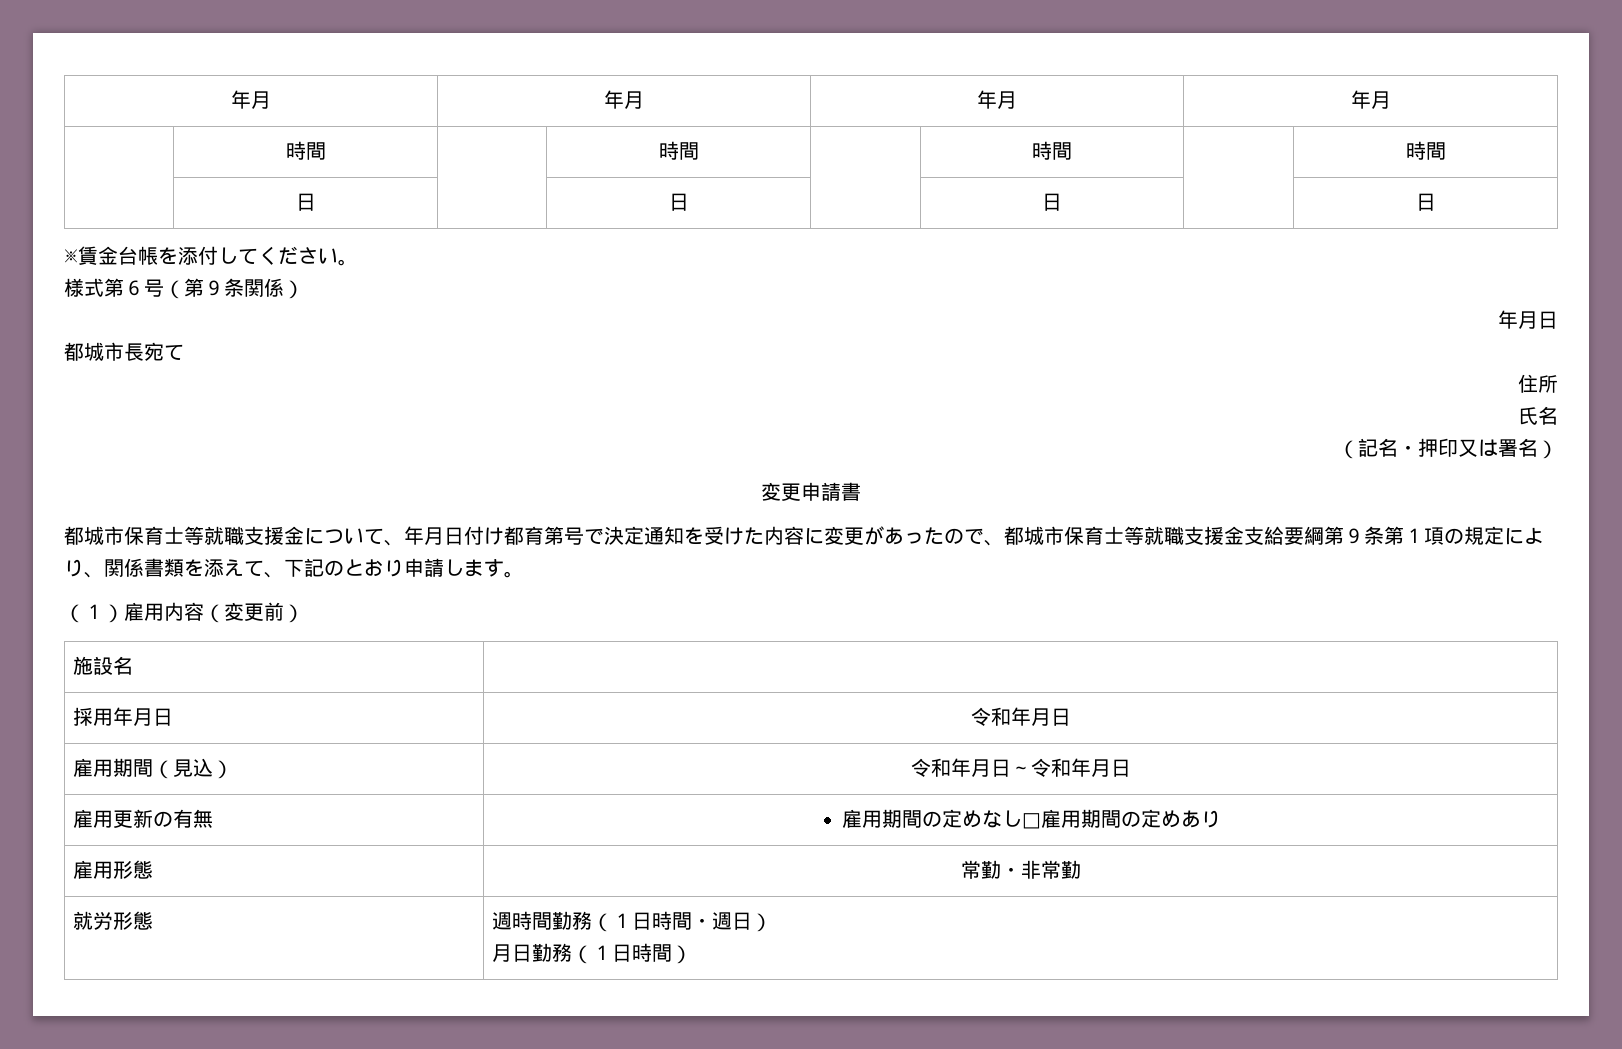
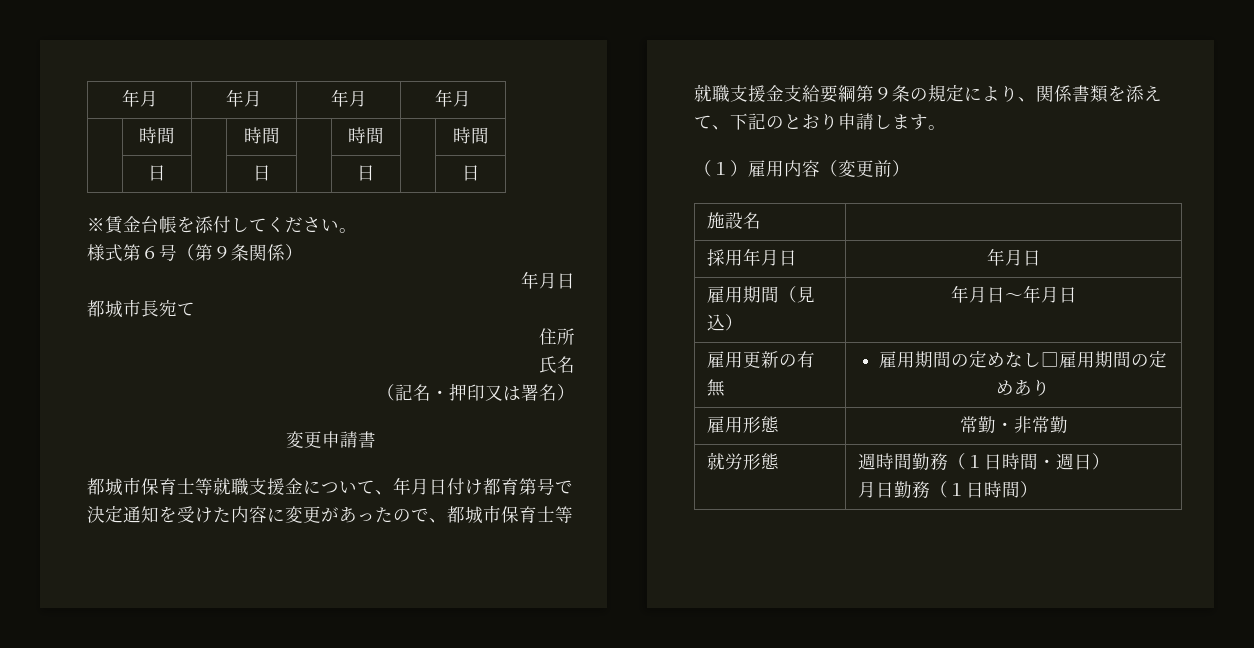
[1384,526,1444,545] 第１項 -> (910, 93) none
[970,707,1011,726] 令和 -> (798, 258) none
[910,758,951,777] 令和 -> (744, 322) none
[1030,758,1071,777] 令和 -> (1023, 297) none

